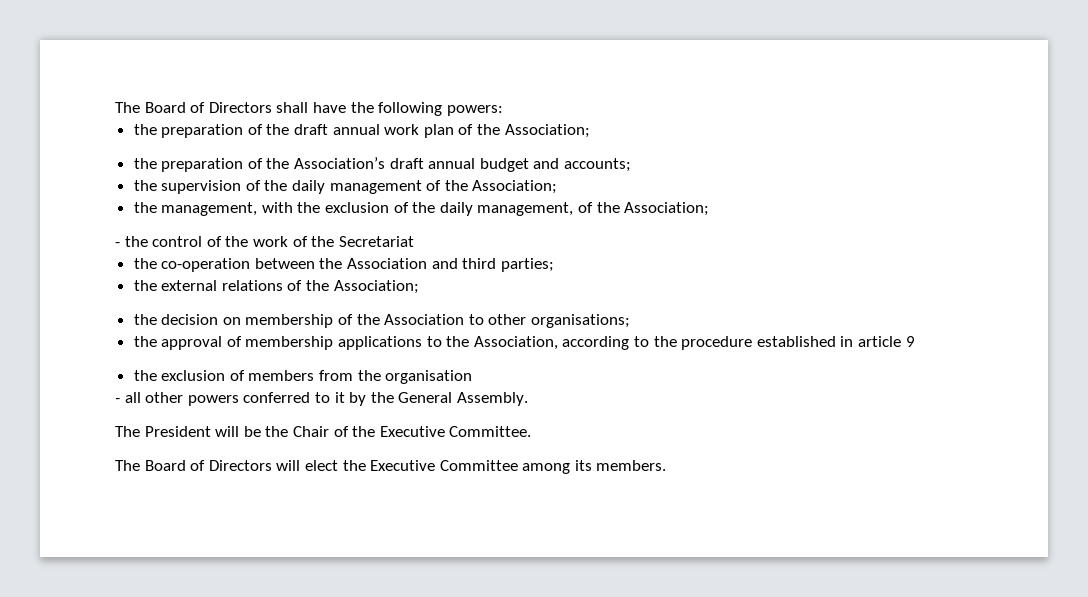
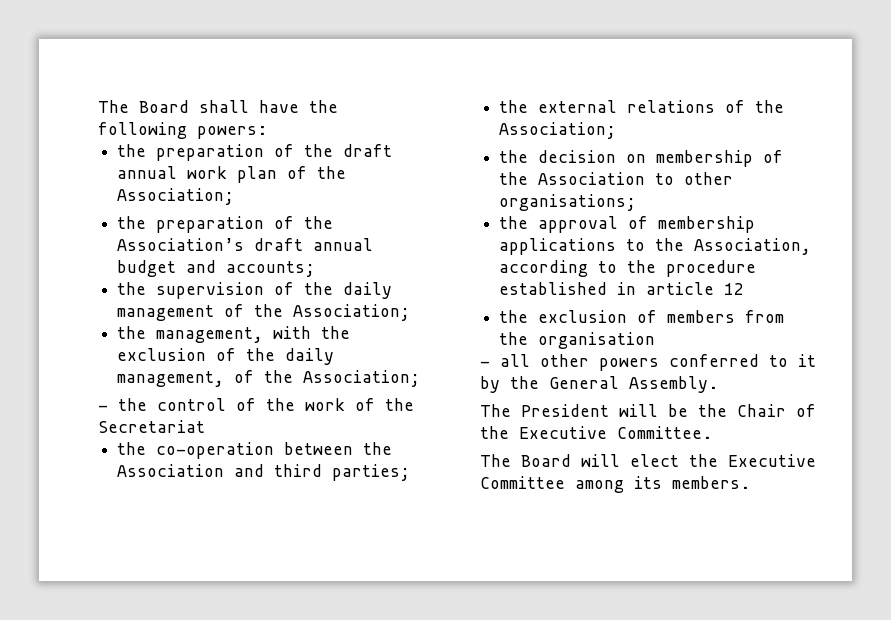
[115,102,272,113] The Board of Directors -> [98,100,189,113] The Board
[905,336,915,347] 9 -> [724,283,745,295] 12
[190,460,272,471] of Directors -> (571, 460) none

